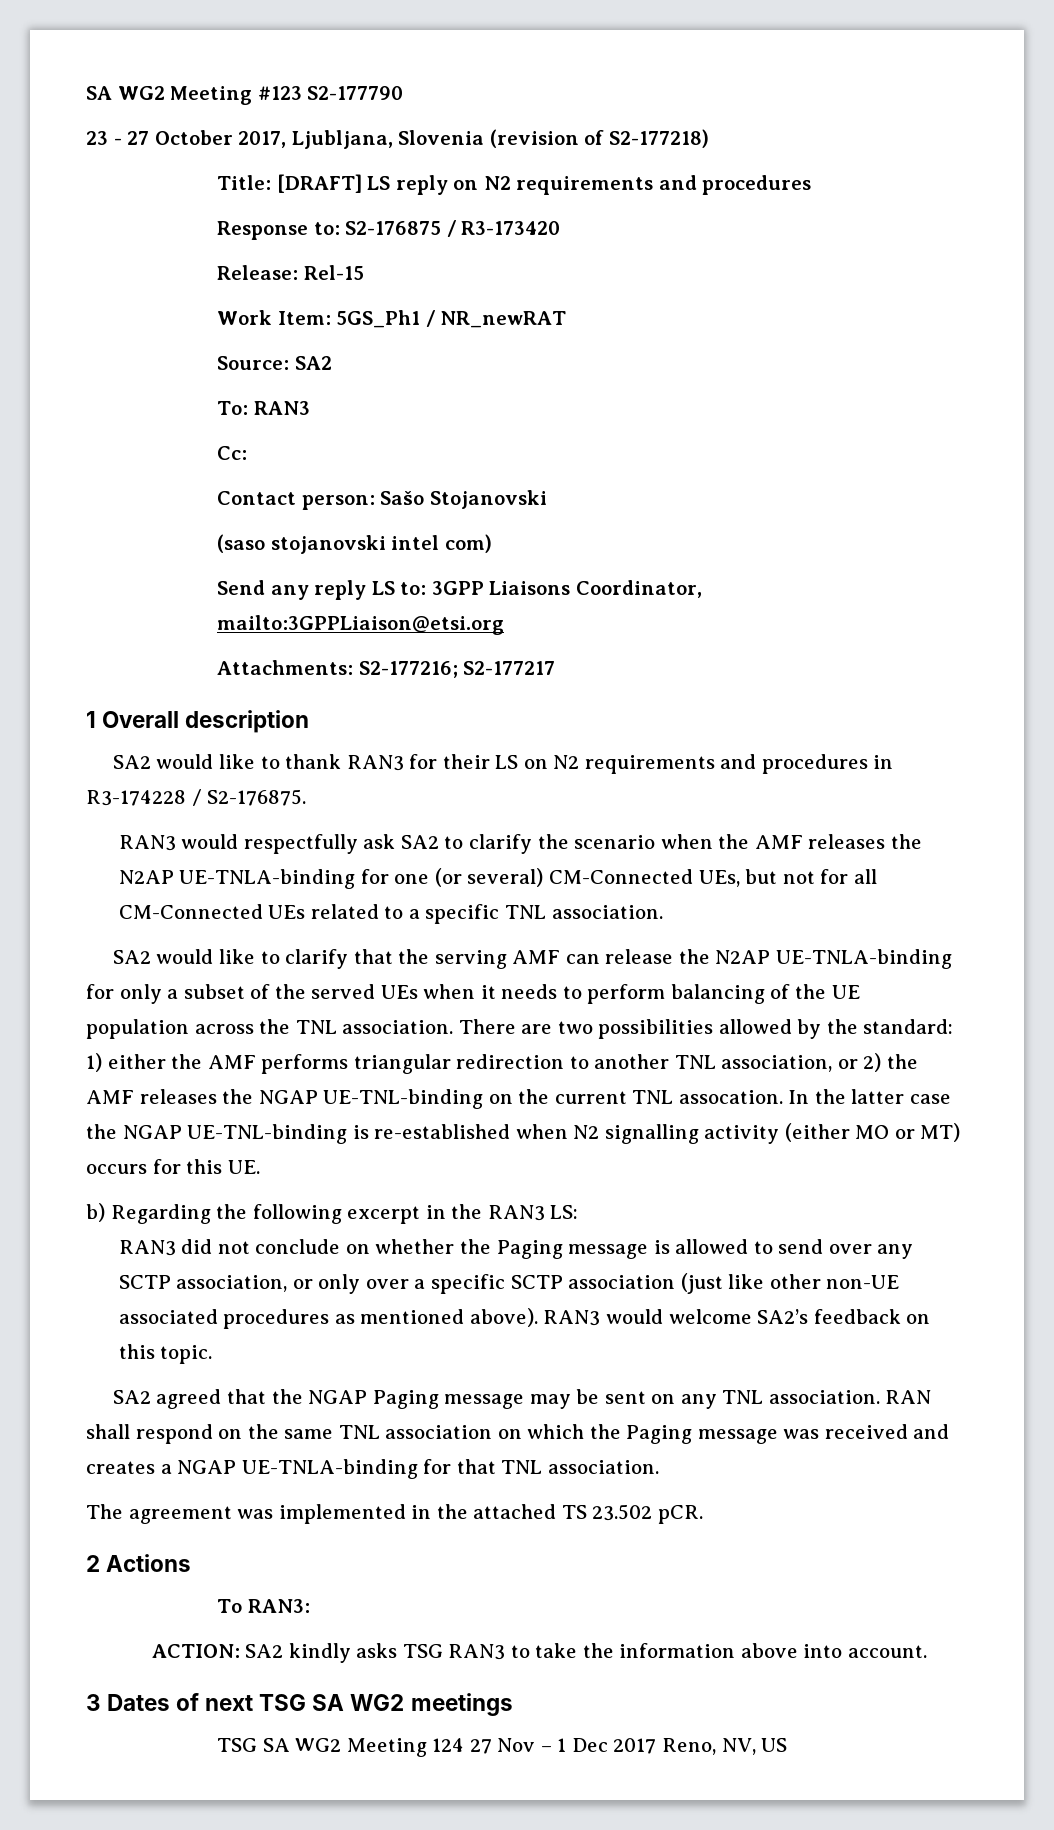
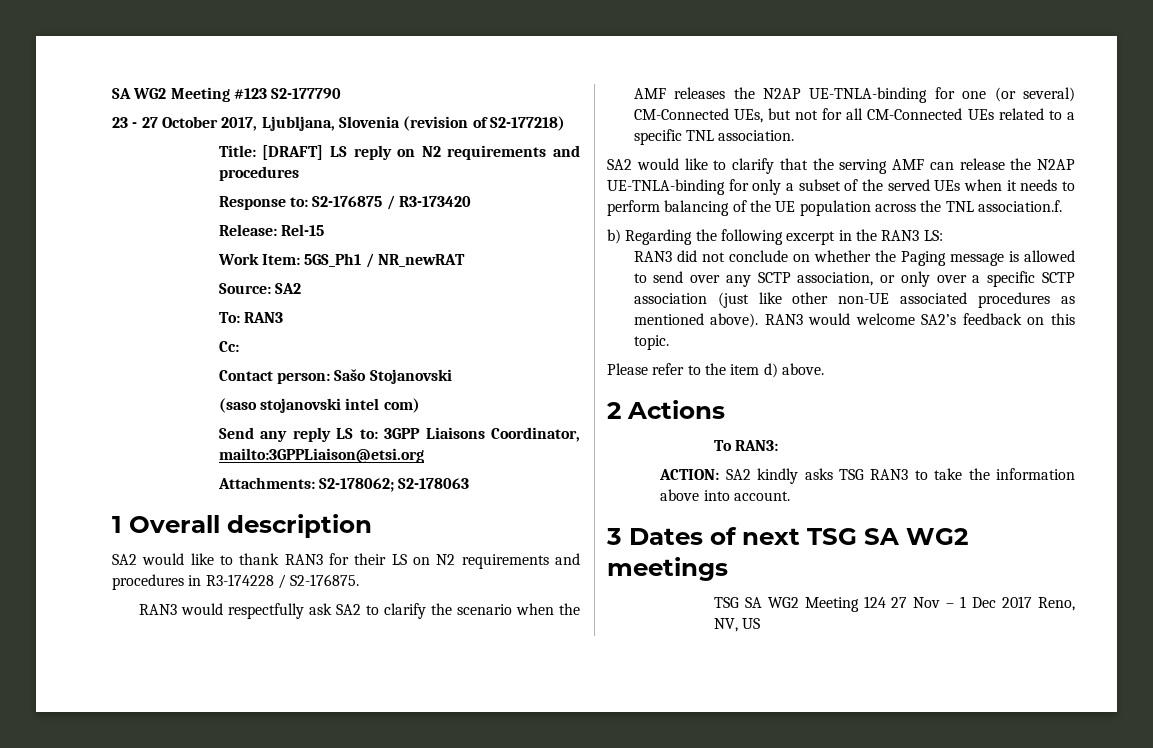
[358,661,556,678] S2-177216; S2-177217 -> [319,478,470,492] S2-178062; S2-178063
[342,1019,954,1039] [86,1053,918,1074] [86,1089,951,1109] [86,1123,961,1144] [86,1159,260,1174] association. There are two possibilities allowed by the standard: 1) either the AMF performs triangular redirection to another TNL association, or 2) the AMF releases the NGAP UE-TNL-binding on the current TNL assocation. In the latter case the NGAP UE-TNL-binding is re-established when N2 signalling activity (either MO or MT) occurs for this UE. -> [977,200,1062,212] association.f.
[112,1389,932,1409] [86,1424,950,1444] [86,1459,659,1479] [86,1504,703,1524] SA2 agreed that the NGAP Paging message may be sent on any TNL association. RAN shall respond on the same TNL association on which the Paging message was received and creates a NGAP UE-TNLA-binding for that TNL association. // The agreement was implemented in the attached TS 23.502 pCR. -> [607,363,824,378] Please refer to the item d) above.

